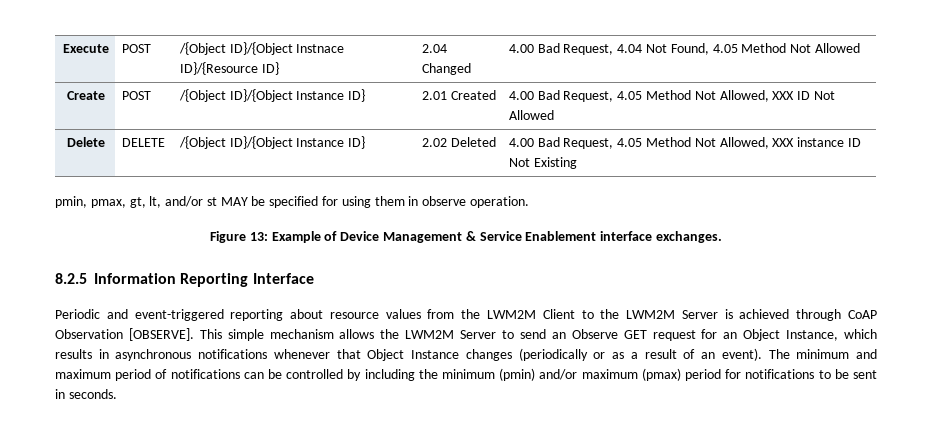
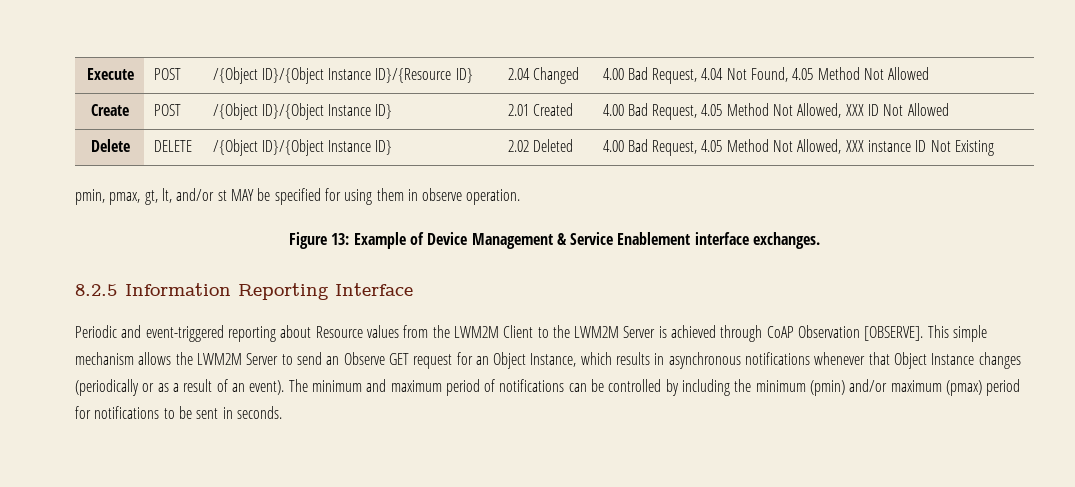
[296,44,345,53] Instnace -> [328,68,372,80] Instance
[329,312,379,319] resource -> [315,326,363,338] Resource

